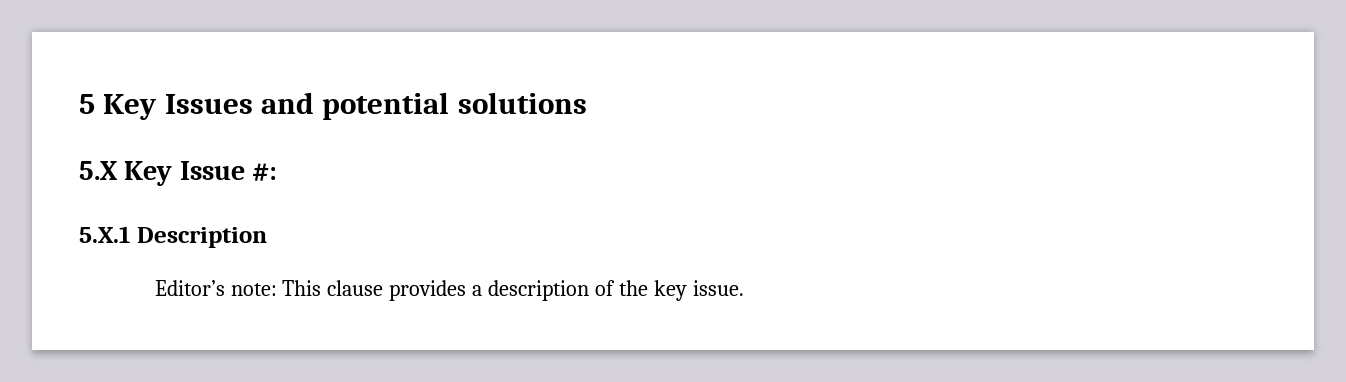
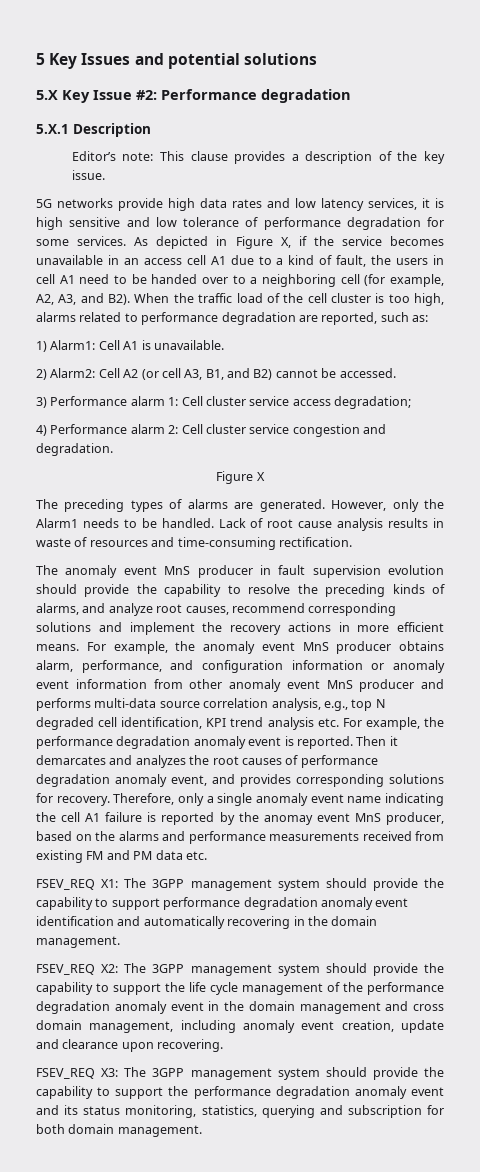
[252,163,278,181] #: -> [136,89,351,103] #2: Performance degradation
(744, 288) none -> [36,198,444,211] [36,217,444,230] [36,236,445,249] [36,255,444,267] [36,274,445,287] [36,293,444,306] [36,312,428,325] [36,340,224,352] [36,368,396,380] [36,396,411,409] [36,424,386,437] [36,443,113,456] [216,471,265,484] [36,499,445,512] [36,518,445,531] [36,537,352,550] [36,565,444,578] [36,584,446,597] [36,603,397,616] [36,622,444,635] [36,641,444,654] [36,660,445,673] [36,679,444,692] [36,698,386,711] [36,717,444,730] [36,736,398,749] [36,755,378,768] [36,774,444,787] [36,793,445,806] [36,812,444,825] [36,831,444,844] [36,850,207,863] [36,878,444,891] [36,897,409,910] [36,916,378,929] [36,936,120,948] [36,963,444,976] [36,982,444,995] [36,1001,444,1014] [36,1020,444,1033] [36,1039,224,1052] [36,1067,444,1080] [36,1086,444,1099] [36,1105,444,1118] [36,1124,202,1137] // 5G networks provide high data rates and low latency services, it is high sensitive and low tolerance of performance degradation for some services. As depicted in Figure X, if the service becomes unavailable in an access cell A1 due to a kind of fault, the users in cell A1 need to be handed over to a neighboring cell (for example, A2, A3, and B2). When the traffic load of the cell cluster is too high, alarms related to performance degradation are reported, such as: // 1) Alarm1: Cell A1 is unavailable. // 2) Alarm2: Cell A2 (or cell A3, B1, and B2) cannot be accessed. // 3) Performance alarm 1: Cell cluster service access degradation; // 4) Performance alarm 2: Cell cluster service congestion and degradation. // Figure X // The preceding types of alarms are generated. However, only the Alarm1 needs to be handled. Lack of root cause analysis results in waste of resources and time-consuming rectification. // The anomaly event MnS producer in fault supervision evolution should provide the capability to resolve the preceding kinds of alarms, and analyze root causes, recommend corresponding solutions and implement the recovery actions in more efficient means. For example, the anomaly event MnS producer obtains alarm, performance, and configuration information or anomaly event information from other anomaly event MnS producer and performs multi-data source correlation analysis, e.g., top N degraded cell identification, KPI trend analysis etc. For example, the performance degradation anomaly event is reported. Then it demarcates and analyzes the root causes of performance degradation anomaly event, and provides corresponding solutions for recovery. Therefore, only a single anomaly event name indicating the cell A1 failure is reported by the anomay event MnS producer, based on the alarms and performance measurements received from existing FM and PM data etc. // FSEV_REQ X1: The 3GPP management system should provide the capability to support performance degradation anomaly event identification and automatically recovering in the domain management. // FSEV_REQ X2: The 3GPP management system should provide the capability to support the life cycle management of the performance degradation anomaly event in the domain management and cross domain management, including anomaly event creation, update and clearance upon recovering. // FSEV_REQ X3: The 3GPP management system should provide the capability to support the performance degradation anomaly event and its status monitoring, statistics, querying and subscription for both domain management.

